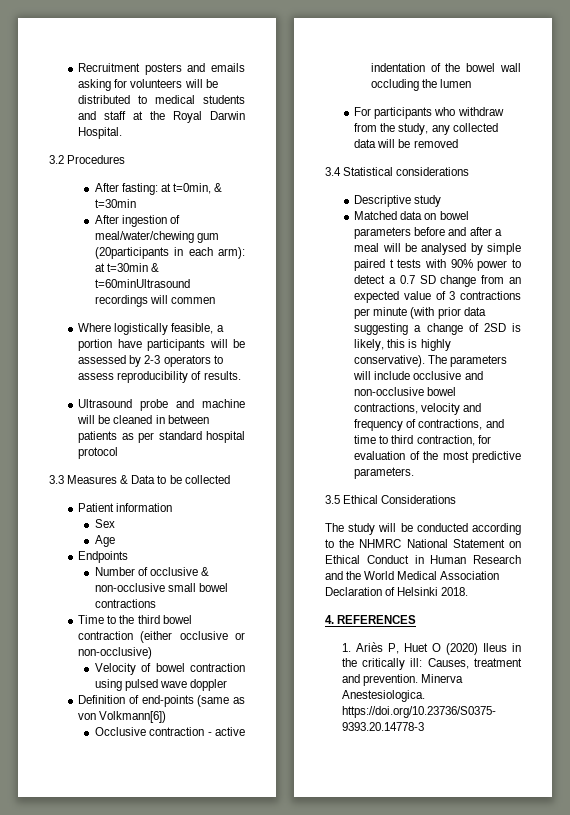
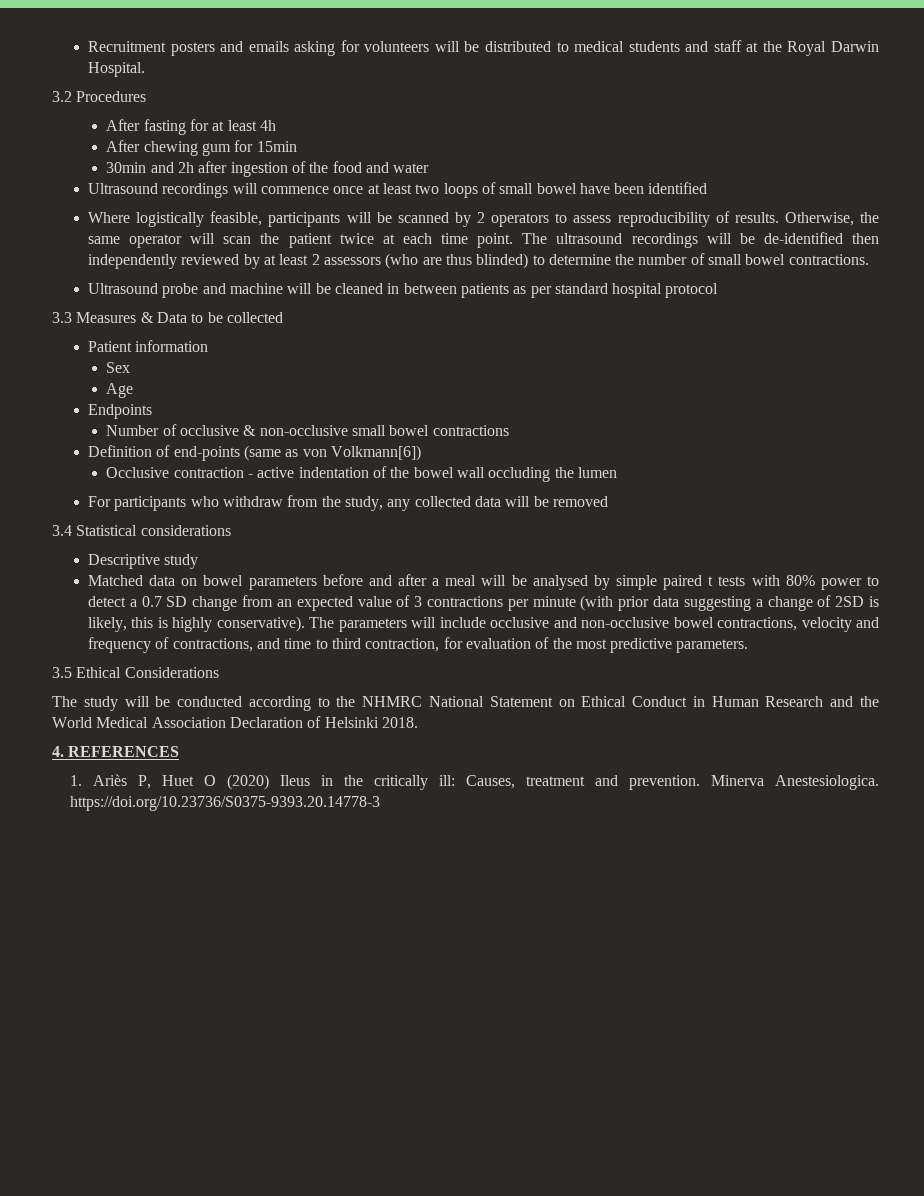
[121,183,223,195] [94,199,136,208] [94,215,181,227] [94,231,219,243] [94,247,245,259] [94,263,160,272] [94,279,190,288] [94,295,216,307] [78,323,224,335] [78,339,245,351] [78,355,161,367] fasting: at t=0min, & t=30min // After ingestion of meal/water/chewing gum (20participants in each arm): at t=30min & t=60minUltrasound recordings will commen // Where logistically feasible, a portion have participants will be assessed by 2-3 -> [143,119,277,135] [106,140,297,156] [106,161,430,177] [88,182,708,198] [88,211,486,227] fasting for at least 4h // After chewing gum for 15min // 30min and 2h after ingestion of the food and water // Ultrasound recordings will commence once at least two loops of small bowel have been identified // Where logistically feasible, participants will be scanned by 2
(241, 375) none -> [784,212,879,226] [88,232,880,248] [88,253,869,269] Otherwise, the same operator will scan the patient twice at each time point. The ultrasound recordings will be de-identified then independently reviewed by at least 2 assessors (who are thus blinded) to determine the number of small bowel contractions.
[78,615,192,624] [78,631,245,643] [78,647,153,659] [94,663,245,675] [94,679,228,691] // Time to the third bowel contraction (either occlusive or non-occlusive) // Velocity of bowel contraction using pulsed wave doppler -> (509, 430) none
[450,259,473,268] 90% -> [785,575,815,586] 80%

